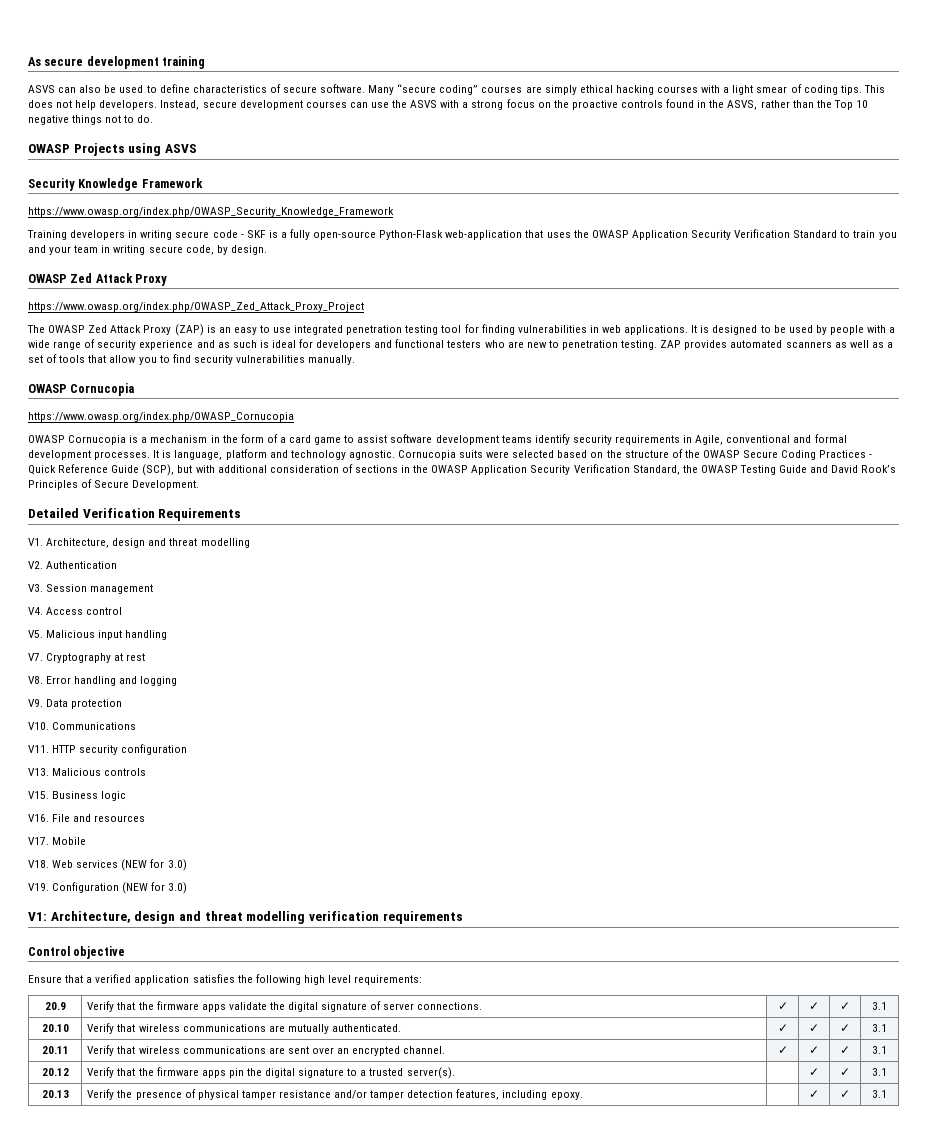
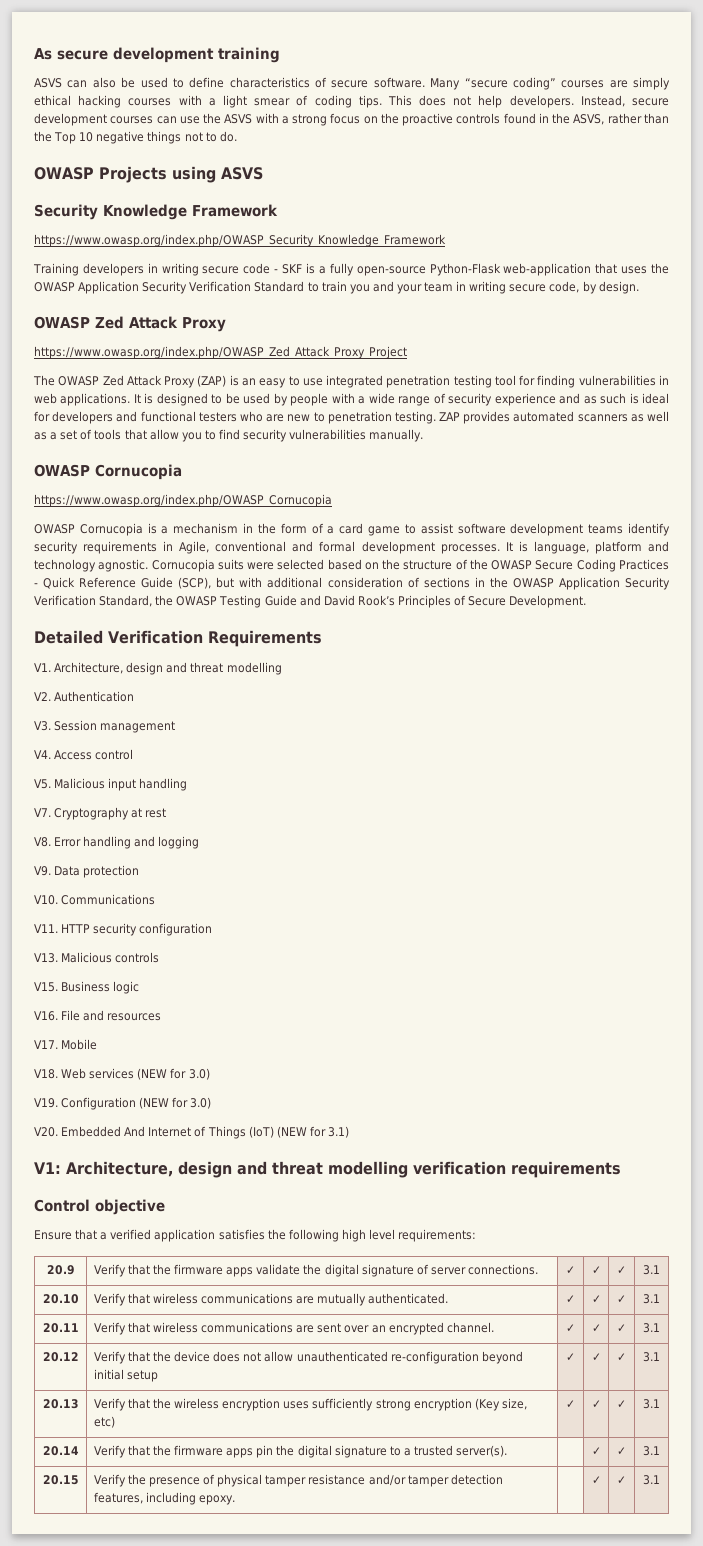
(188, 888) none -> [34,1126,349,1139] // V20. Embedded And Internet of Things (IoT) (NEW for 3.1)
(69, 1072) none -> [93,1351,523,1364] [93,1369,158,1382] [566,1353,575,1361] [591,1353,601,1361] [617,1353,626,1361] [643,1352,660,1362] [42,1399,79,1409] [93,1398,527,1411] [93,1416,115,1428] [566,1400,575,1408] [591,1400,601,1408] [617,1400,626,1408] [643,1399,660,1409] [42,1446,79,1456] | Verify that the device does not allow unauthenticated re-configuration beyond initial setup | ✓ | ✓ | ✓ | 3.1 // 20.13 | Verify that the wireless encryption uses sufficiently strong encryption (Key size, etc) | ✓ | ✓ | ✓ | 3.1 // 20.14
[41,1090,69,1098] 20.13 -> [42,1475,79,1485] 20.15

